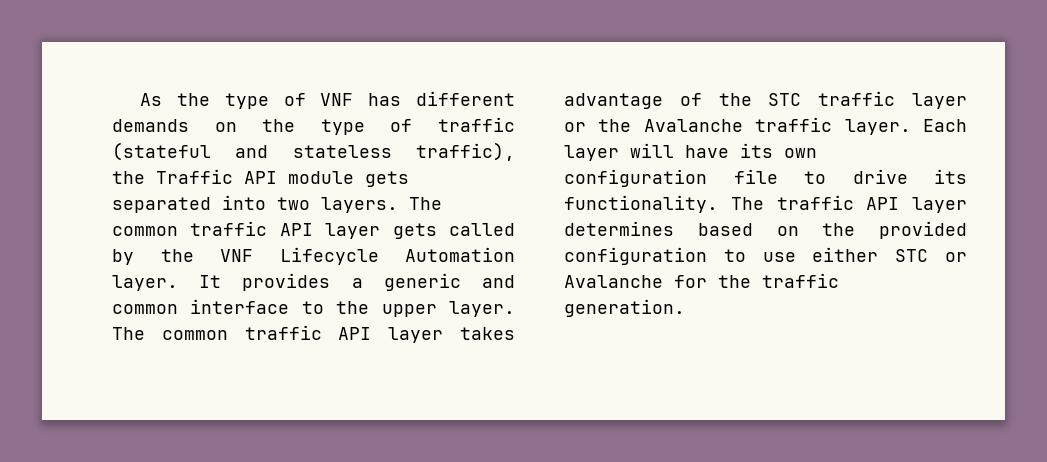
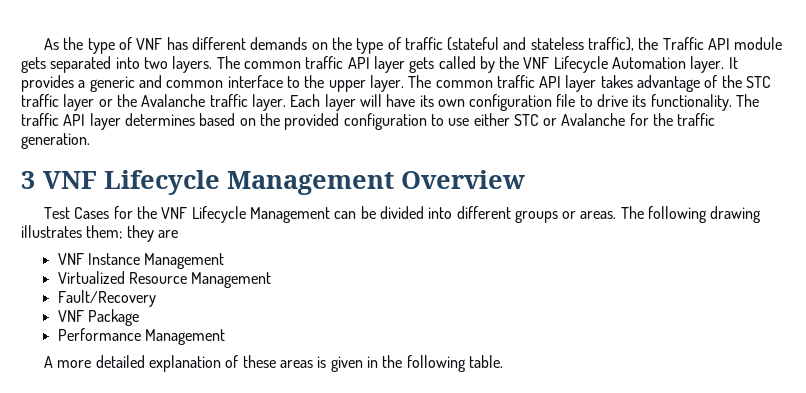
(685, 308) none -> [21,170,525,195] [43,206,762,223] [21,225,178,242] [57,253,225,269] [57,271,272,288] [57,290,156,307] [57,309,139,326] [57,328,225,345] [43,355,503,372] // 3 VNF Lifecycle Management Overview // Test Cases for the VNF Lifecycle Management can be divided into different groups or areas. The following drawing illustrates them; they are // VNF Instance Management // Virtualized Resource Management // Fault/Recovery // VNF Package // Performance Management // A more detailed explanation of these areas is given in the following table.

